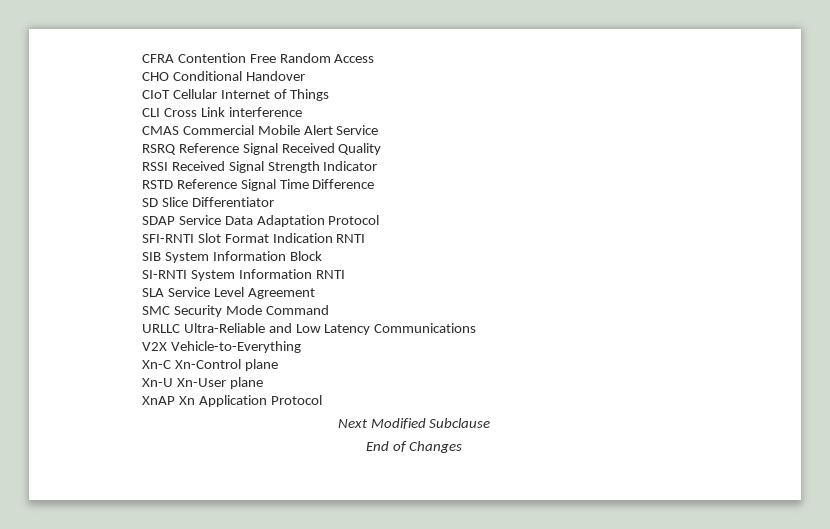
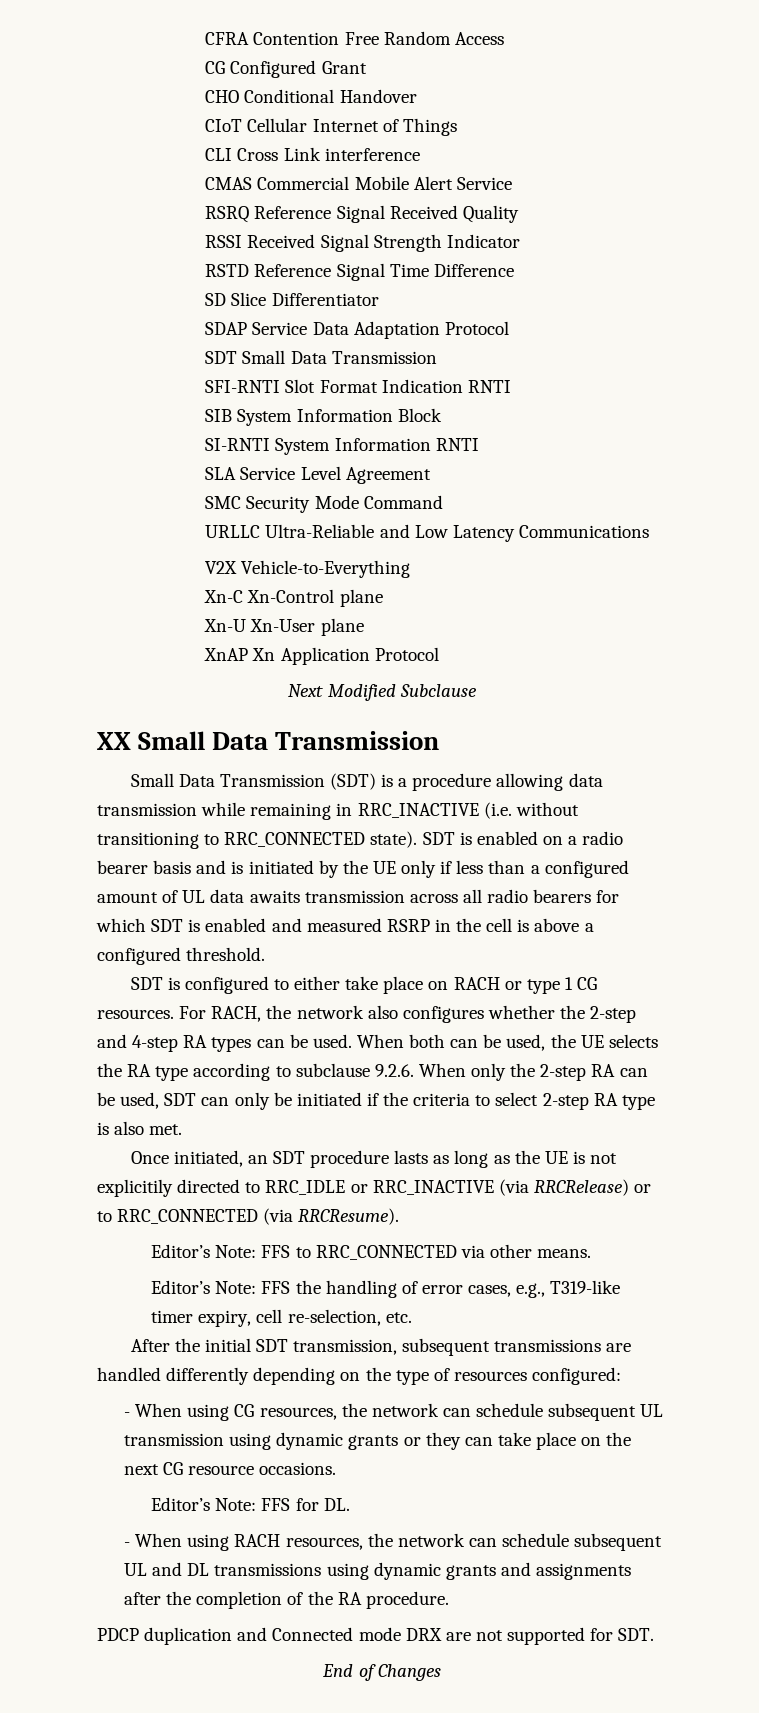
(375, 58) none -> [205,60,367,78] // CG Configured Grant
(380, 220) none -> [205,350,437,364] // SDT Small Data Transmission
(491, 423) none -> [97,731,440,750] [130,773,603,791] [97,802,579,820] [97,831,624,849] [97,860,629,878] [97,889,620,903] [96,918,594,932] [97,947,266,965] [130,976,598,994] [97,1005,637,1023] [97,1034,658,1052] [97,1063,648,1081] [97,1092,655,1110] [97,1121,183,1135] [130,1150,618,1168] [97,1179,652,1197] [97,1208,400,1225] [151,1244,592,1260] [151,1280,621,1298] [151,1309,412,1327] [130,1338,632,1356] [97,1367,622,1385] [124,1403,664,1421] [124,1432,632,1450] [124,1462,337,1475] [151,1497,350,1511] [124,1533,663,1551] [124,1562,632,1580] [124,1591,449,1609] [97,1627,655,1645] // XX Small Data Transmission // Small Data Transmission (SDT) is a procedure allowing data transmission while remaining in RRC_INACTIVE (i.e. without transitioning to RRC_CONNECTED state). SDT is enabled on a radio bearer basis and is initiated by the UE only if less than a configured amount of UL data awaits transmission across all radio bearers for which SDT is enabled and measured RSRP in the cell is above a configured threshold. // SDT is configured to either take place on RACH or type 1 CG resources. For RACH, the network also configures whether the 2-step and 4-step RA types can be used. When both can be used, the UE selects the RA type according to subclause 9.2.6. When only the 2-step RA can be used, SDT can only be initiated if the criteria to select 2-step RA type is also met. // Once initiated, an SDT procedure lasts as long as the UE is not explicitily directed to RRC_IDLE or RRC_INACTIVE (via RRCRelease) or to RRC_CONNECTED (via RRCResume). // Editor’s Note: FFS to RRC_CONNECTED via other means. // Editor’s Note: FFS the handling of error cases, e.g., T319-like timer expiry, cell re-selection, etc. // After the initial SDT transmission, subsequent transmissions are handled differently depending on the type of resources configured: // - When using CG resources, the network can schedule subsequent UL transmission using dynamic grants or they can take place on the next CG resource occasions. // Editor’s Note: FFS for DL. // - When using RACH resources, the network can schedule subsequent UL and DL transmissions using dynamic grants and assignments after the completion of the RA procedure. // PDCP duplication and Connected mode DRX are not supported for SDT.

